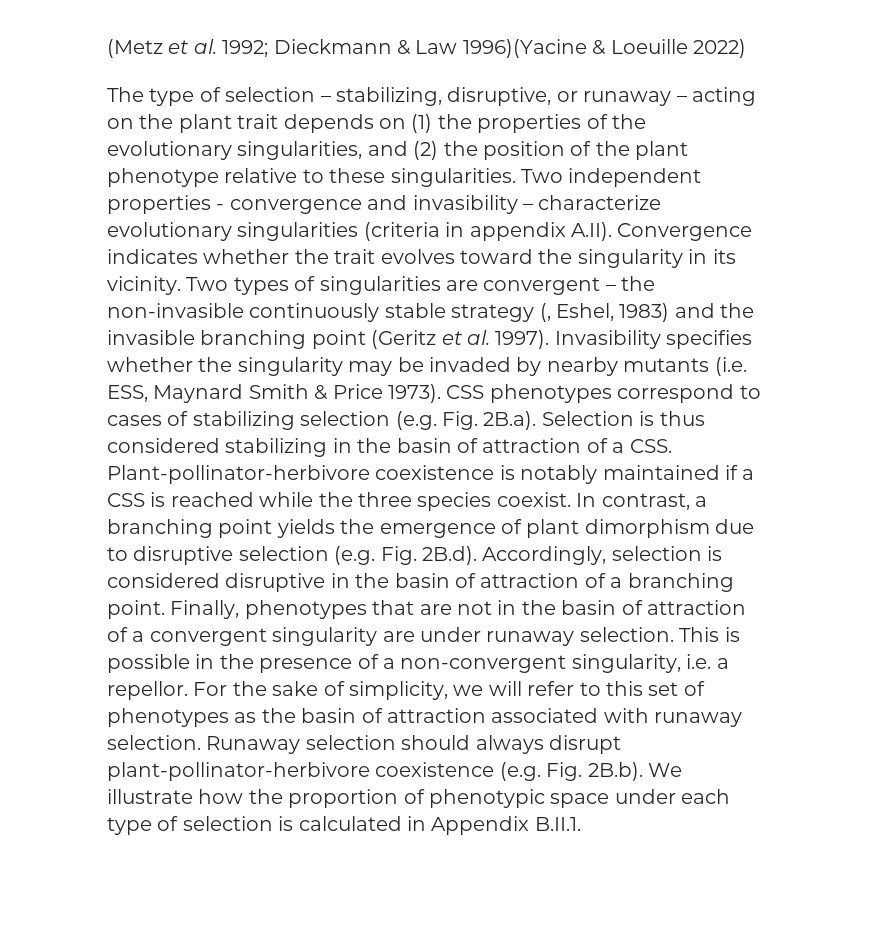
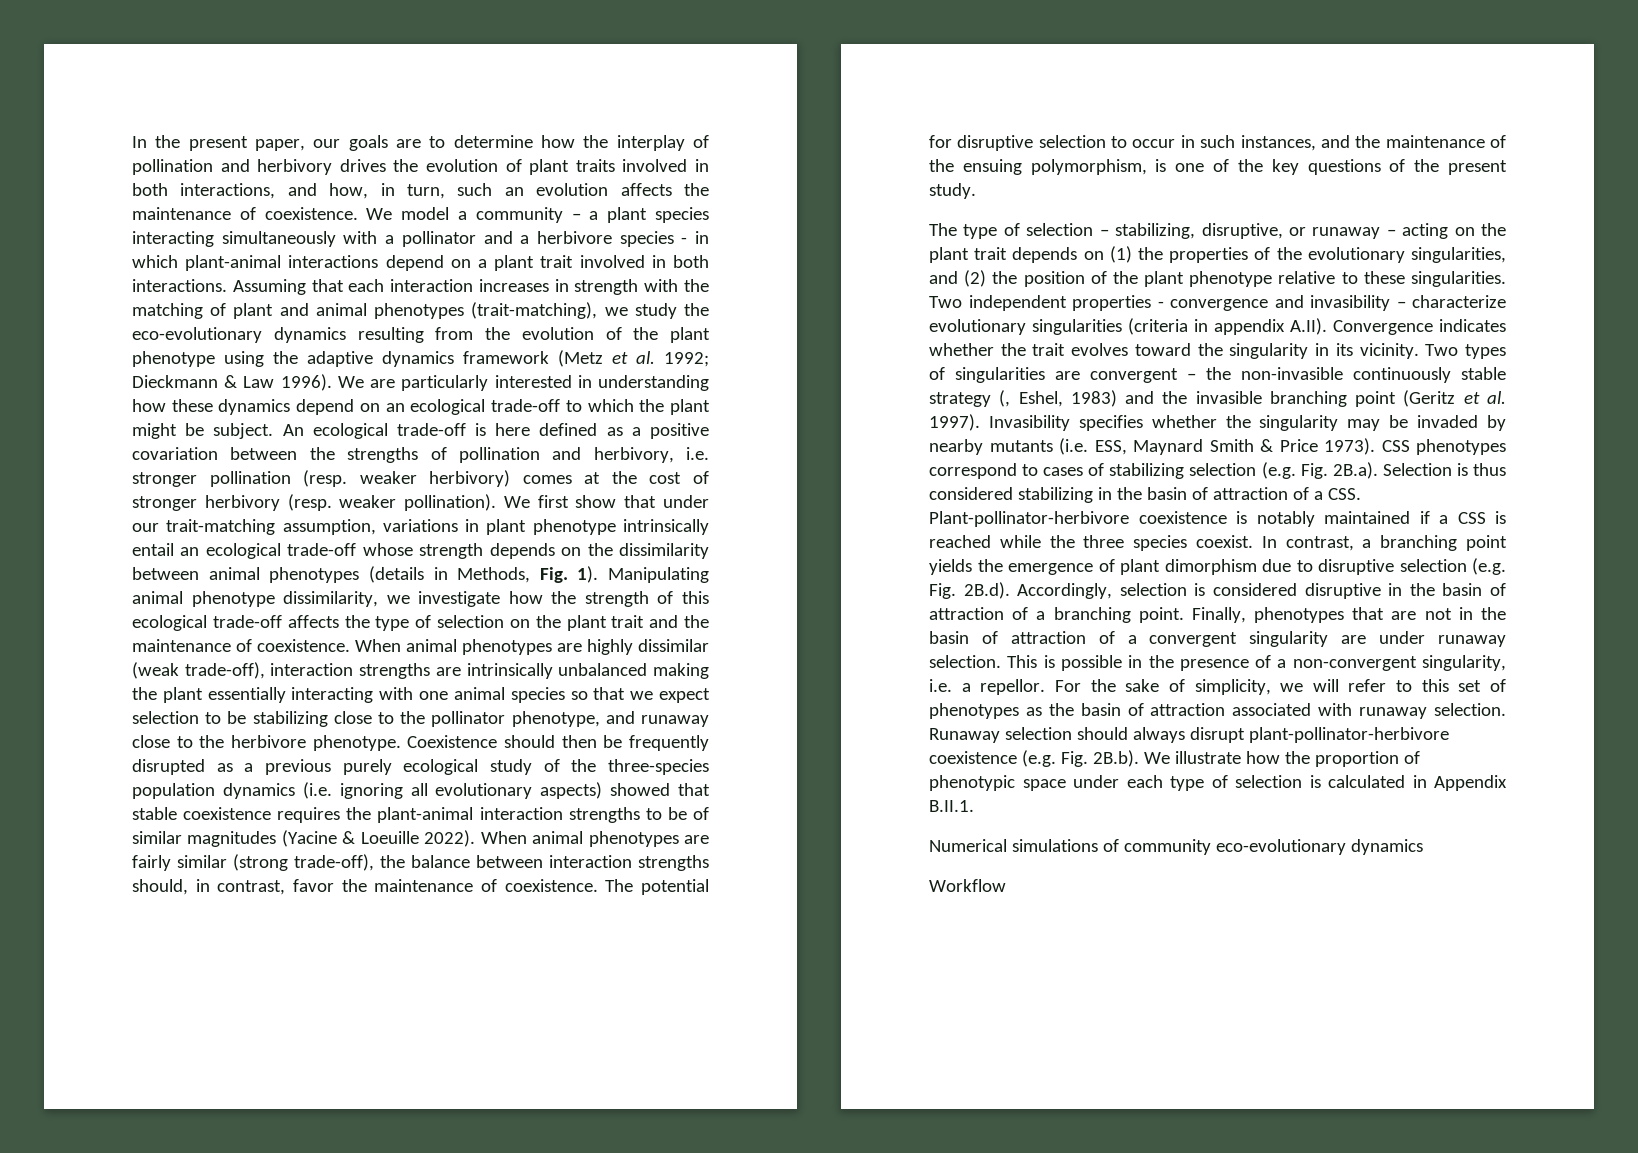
(107, 48) none -> [132,135,709,151] [132,159,710,175] [132,183,709,199] [132,207,709,223] [132,231,709,247] [132,255,709,271] [132,279,709,295] [132,302,709,319] [132,327,710,343] [132,351,549,367] In the present paper, our goals are to determine how the interplay of pollination and herbivory drives the evolution of plant traits involved in both interactions, and how, in turn, such an evolution affects the maintenance of coexistence. We model a community – a plant species interacting simultaneously with a pollinator and a herbivore species - in which plant-animal interactions depend on a plant trait involved in both interactions. Assuming that each interaction increases in strength with the matching of plant and animal phenotypes (trait-matching), we study the eco-evolutionary dynamics resulting from the evolution of the plant phenotype using the adaptive dynamics framework
[462,39,746,58] 1996)(Yacine & Loeuille 2022) -> [280,374,709,391] [132,399,711,415] [132,423,709,439] [132,447,709,463] [132,470,709,487] [132,494,709,511] [132,519,709,535] [132,543,709,559] [132,566,709,583] [132,591,709,607] [132,615,709,631] [132,639,709,655] [132,662,709,679] [132,687,710,703] [132,711,709,727] [132,735,709,751] [132,759,709,775] [132,782,710,799] [132,807,709,823] [132,830,709,847] [132,854,709,871] [132,879,709,895] [929,135,1506,151] [929,159,1507,175] [929,183,976,199] 1996). We are particularly interested in understanding how these dynamics depend on an ecological trade-off to which the plant might be subject. An ecological trade-off is here defined as a positive covariation between the strengths of pollination and herbivory, i.e. stronger pollination (resp. weaker herbivory) comes at the cost of stronger herbivory (resp. weaker pollination). We first show that under our trait-matching assumption, variations in plant phenotype intrinsically entail an ecological trade-off whose strength depends on the dissimilarity between animal phenotypes (details in Methods, Fig. 1). Manipulating animal phenotype dissimilarity, we investigate how the strength of this ecological trade-off affects the type of selection on the plant trait and the maintenance of coexistence. When animal phenotypes are highly dissimilar (weak trade-off), interaction strengths are intrinsically unbalanced making the plant essentially interacting with one animal species so that we expect selection to be stabilizing close to the pollinator phenotype, and runaway close to the herbivore phenotype. Coexistence should then be frequently disrupted as a previous purely ecological study of the three-species population dynamics (i.e. ignoring all evolutionary aspects) showed that stable coexistence requires the plant-animal interaction strengths to be of similar magnitudes (Yacine & Loeuille 2022). When animal phenotypes are fairly similar (strong trade-off), the balance between interaction strengths should, in contrast, favor the maintenance of coexistence. The potential for disruptive selection to occur in such instances, and the maintenance of the ensuing polymorphism, is one of the key questions of the present study.
(581, 824) none -> [929,839,1423,855] [929,879,1006,892] // Numerical simulations of community eco-evolutionary dynamics // Workflow

